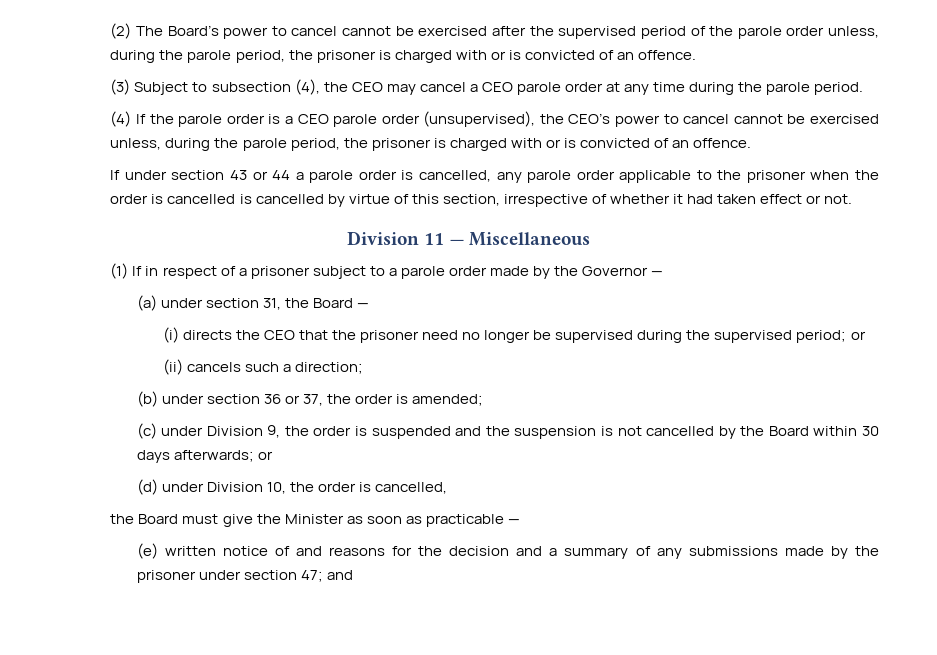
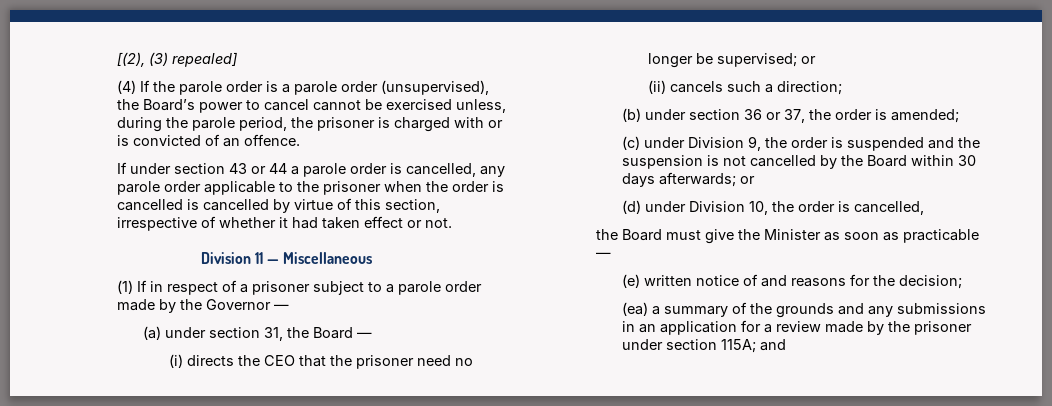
[110,23,879,39] [110,50,697,63] [110,79,864,95] (2) The Board’s power to cancel cannot be exercised after the supervised period of the parole order unless, during the parole period, the prisoner is charged with or is convicted of an offence. // (3) Subject to subsection (4), the CEO may cancel a CEO parole order at any time during the parole period. -> [116,52,237,67] [(2), (3) repealed]
[297,114,329,124] CEO -> (290, 88) none
[568,113,611,124] CEO’s -> [142,99,195,111] Board’s
[555,330,847,343] supervised during the supervised period; -> [716,53,797,67] supervised;
[449,546,543,556] decision and -> [898,275,962,289] [621,302,648,316] decision; // (ea)
[656,546,778,559] any submissions -> [749,303,986,318] [621,320,821,335] the grounds and any submissions in an application for a review
[300,570,323,582] 47; -> [720,339,756,353] 115A;

